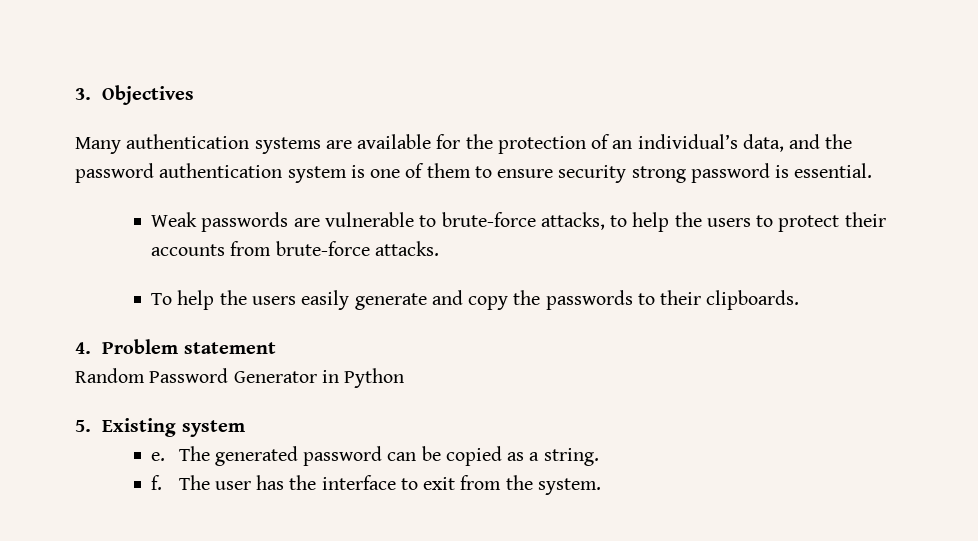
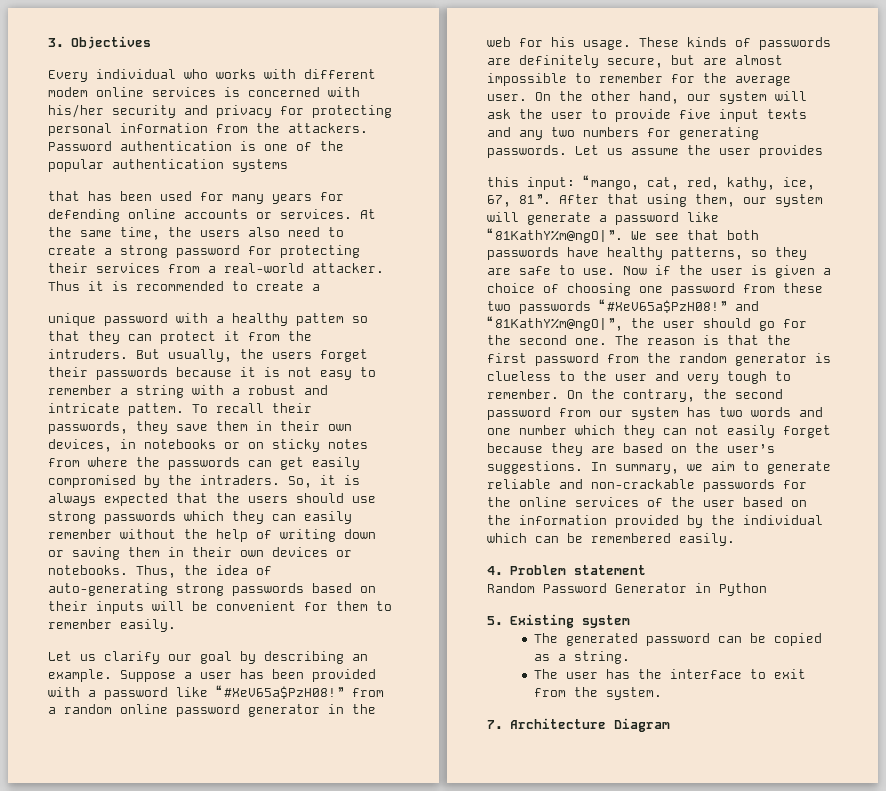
[75,134,853,154] [75,163,873,183] [151,212,886,232] [151,241,439,256] [151,290,800,310] Many authentication systems are available for the protection of an individual’s data, and the password authentication system is one of them to ensure security strong password is essential. // Weak passwords are vulnerable to brute-force attacks, to help the users to protect their accounts from brute-force attacks. // To help the users easily generate and copy the passwords to their clipboards. -> [48,69,376,82] [48,87,360,97] [48,104,392,118] [48,123,368,136] [48,141,344,151] [48,159,288,172] [48,191,344,204] [48,209,376,222] [48,227,344,240] [48,245,360,258] [48,263,384,273] [48,281,320,291] [48,313,368,326] [48,331,312,344] [48,349,368,362] [48,367,376,380] [48,385,328,398] [48,403,312,416] [48,421,352,434] [48,439,368,452] [48,457,360,470] [48,475,360,488] [48,493,376,506] [48,511,352,524] [48,529,376,542] [48,547,352,560] [48,565,272,578] [48,583,376,596] [48,601,392,614] [48,619,176,632] [48,651,368,664] [48,669,376,682] [48,685,384,700] [48,704,376,717] [487,37,831,50] [487,55,783,68] [487,73,791,86] [487,91,807,104] [487,109,807,122] [487,127,759,140] [487,145,823,158] [487,175,815,190] [487,194,823,207] [487,212,719,225] [487,228,759,243] [487,247,807,260] [487,265,831,278] [487,283,823,296] [487,299,759,314] [487,316,807,331] [487,335,791,345] [487,353,831,366] [487,371,791,384] [487,389,783,402] [487,407,823,420] [487,425,831,438] [487,443,775,456] [487,461,831,474] [487,479,807,492] [487,497,807,507] [487,515,823,528] [487,533,735,546] Every individual who works with different modem online services is concerned with his/her security and privacy for protecting personal information from the attackers. Password authentication is one of the popular authentication systems // that has been used for many years for defending online accounts or services. At the same time, the users also need to create a strong password for protecting their services from a real-world attacker. Thus it is recommended to create a // unique password with a healthy pattem so that they can protect it from the intruders. But usually, the users forget their passwords because it is not easy to remember a string with a robust and intricate pattem. To recall their passwords, they save them in their own devices, in notebooks or on sticky notes from where the passwords can get easily compromised by the intraders. So, it is always expected that the users should use strong passwords which they can easily remember without the help of writing down or saving them in their own devices or notebooks. Thus, the idea of auto-generating strong passwords based on their inputs will be convenient for them to remember easily. // Let us clarify our goal by describing an example. Suppose a user has been provided with a password like “#XeV65a$PzH08!” from a random online password generator in the web for his usage. These kinds of passwords are definitely secure, but are almost impossible to remember for the average user. On the other hand, our system will ask the user to provide five input texts and any two numbers for generating passwords. Let us assume the user provides // this input: “mango, cat, red, kathy, ice, 67, 81”. After that using them, our system will generate a password like “81KathY%m@ngO|”. We see that both passwords have healthy patterns, so they are safe to use. Now if the user is given a choice of choosing one password from these two passwords “#XeV65a$PzH08!” and “81KathY%m@ngO|”, the user should go for the second one. The reason is that the first password from the random generator is clueless to the user and very tough to remember. On the contrary, the second password from our system has two words and one number which they can not easily forget because they are based on the user’s suggestions. In summary, we aim to generate reliable and non-crackable passwords for the online services of the user based on the information provided by the individual which can be remembered easily.
[151,452,166,461] e. -> (630, 621) none
[151,475,163,490] f. -> (630, 657) none
(601, 486) none -> [487,718,670,732] // 7. Architecture Diagram

